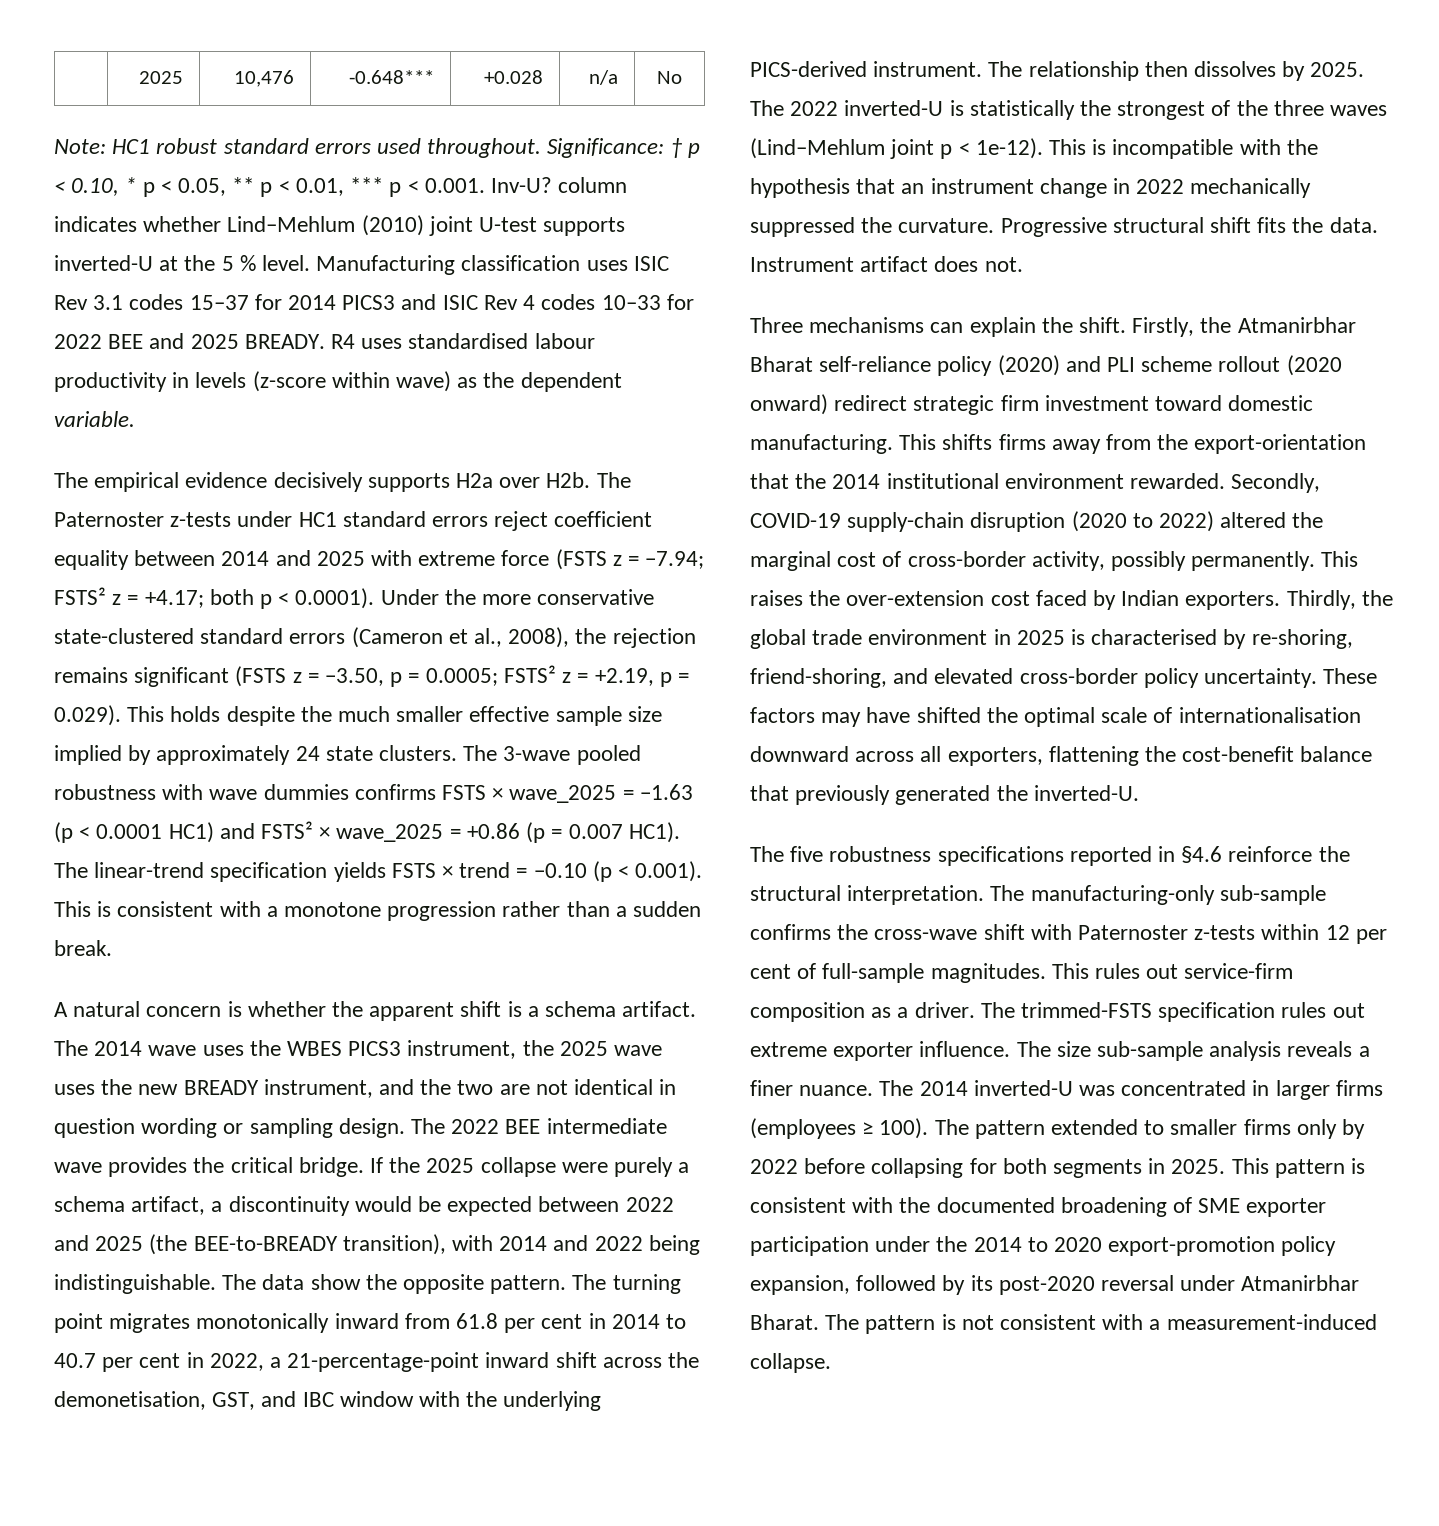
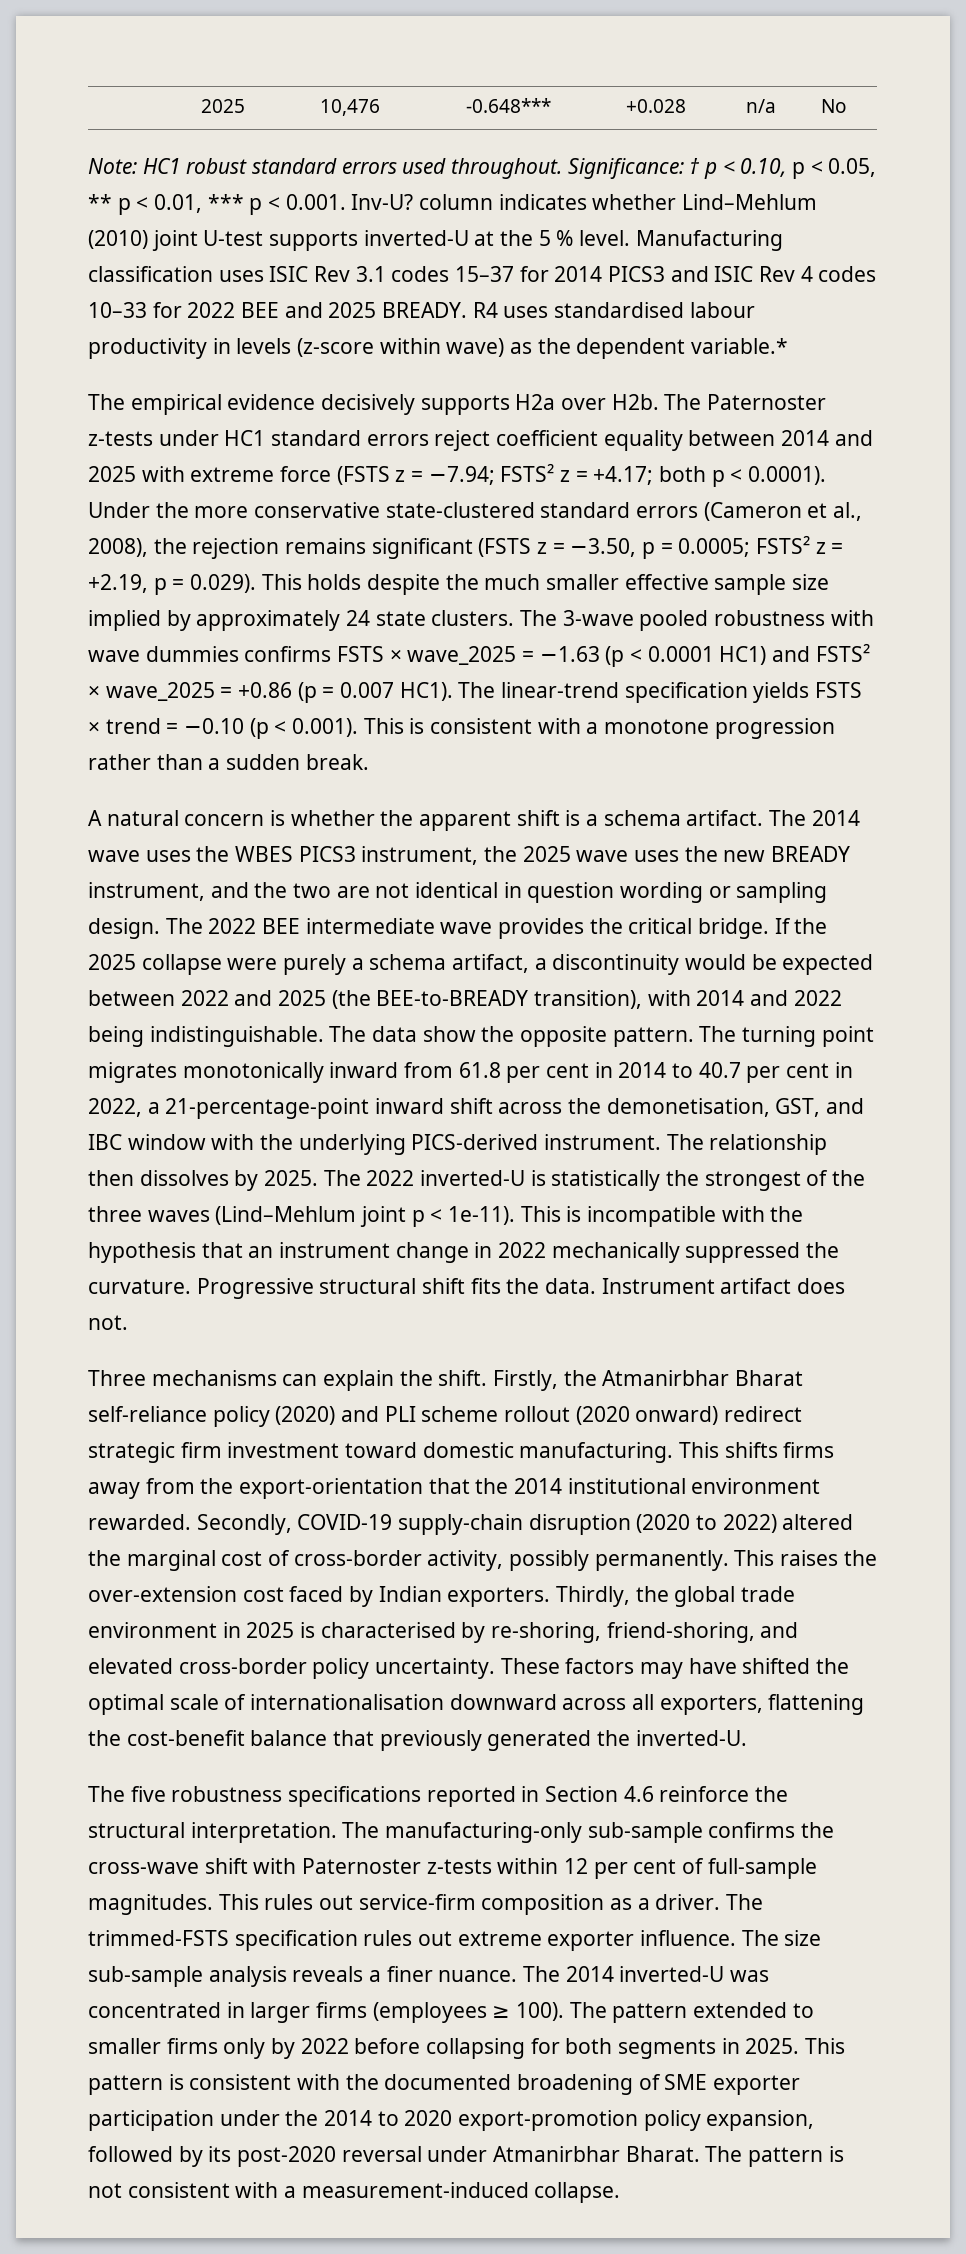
[125,177,137,193] * -> (787, 167) none
[54,411,135,427] variable. -> [691,338,789,354] variable.*
[975,138,1043,159] 1e-12). -> [448,1206,516,1225] 1e-11).
[1181,846,1223,863] §4.6 -> [545,1786,654,1802] Section 4.6

